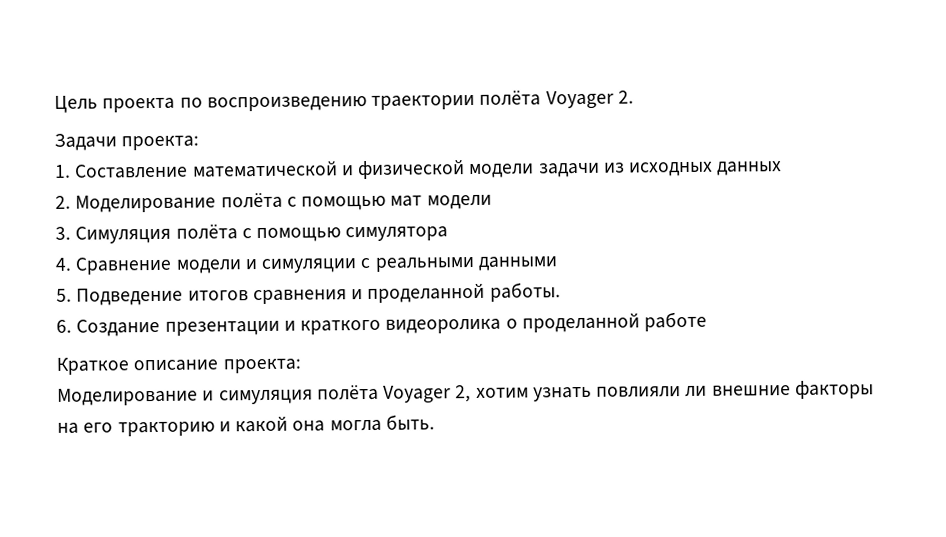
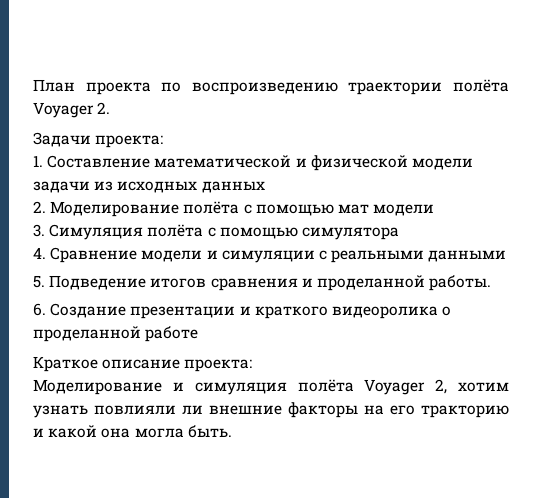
[54,95,98,113] Цель -> [33,79,75,92] План

